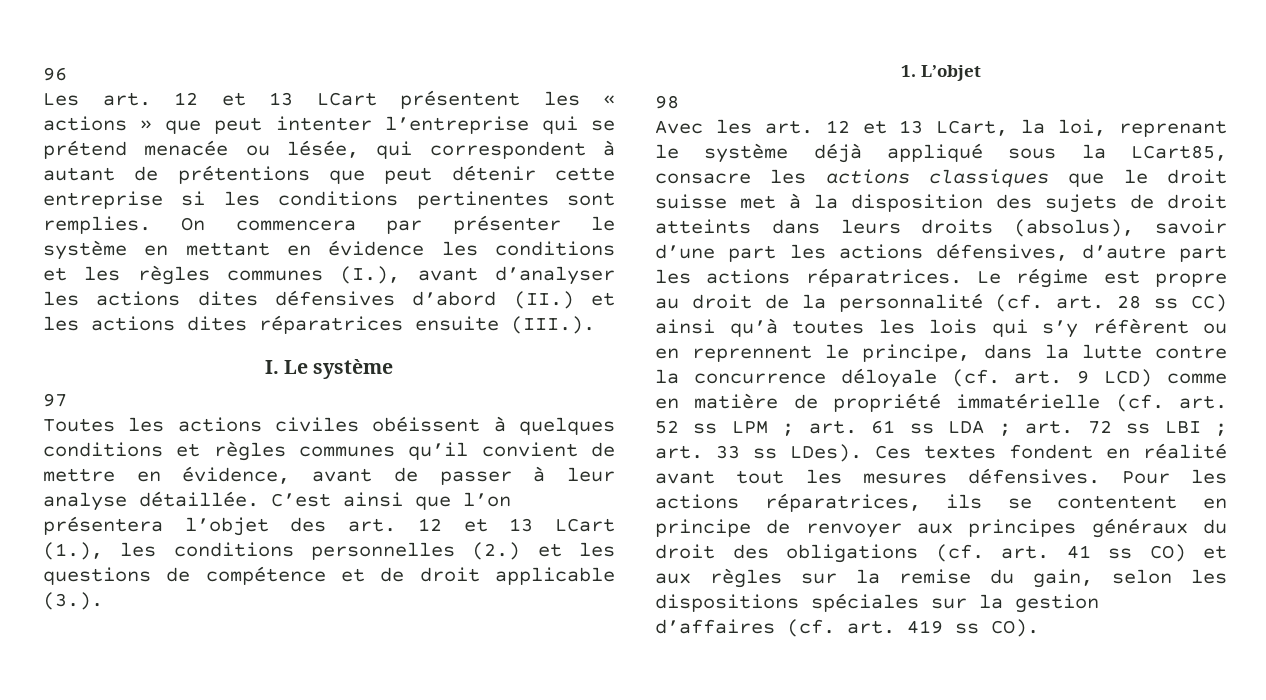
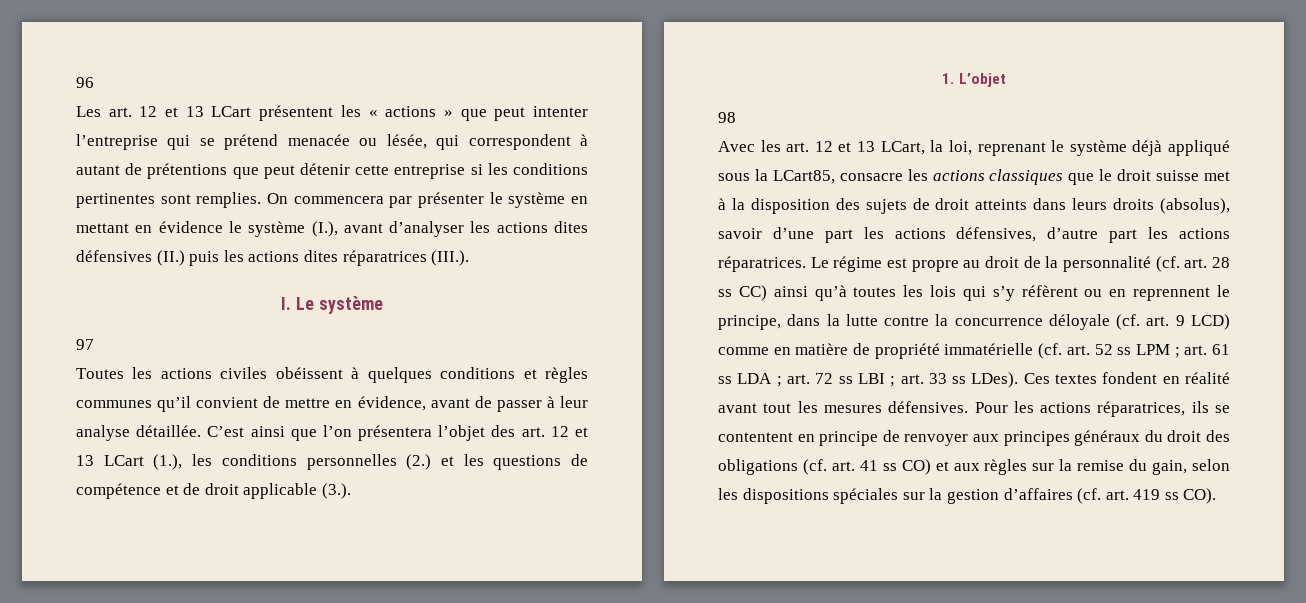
[441,241,615,256] [43,265,323,285] les conditions et les règles communes -> [228,221,306,237] le système
[412,291,615,309] d’abord (II.) et -> [156,250,220,266] (II.) puis
[415,316,499,331] ensuite -> (427, 258) none

